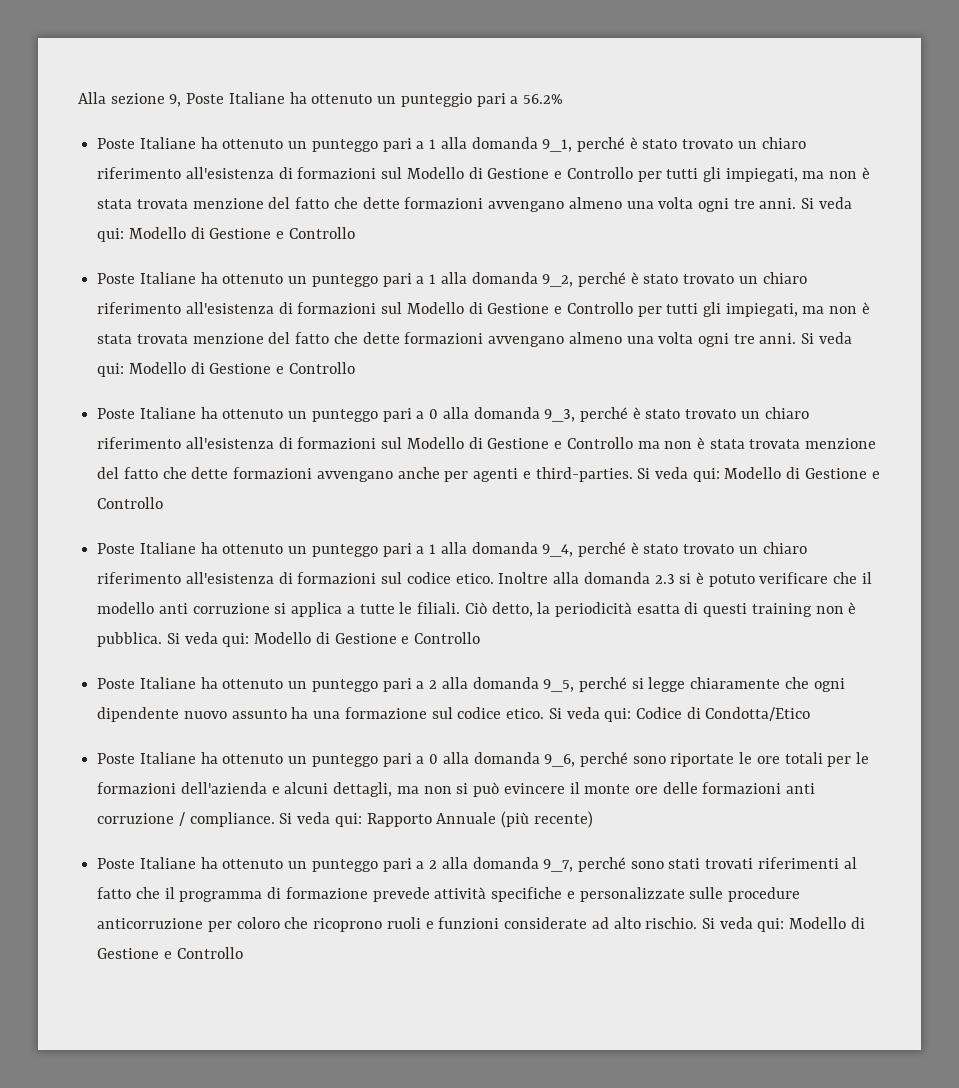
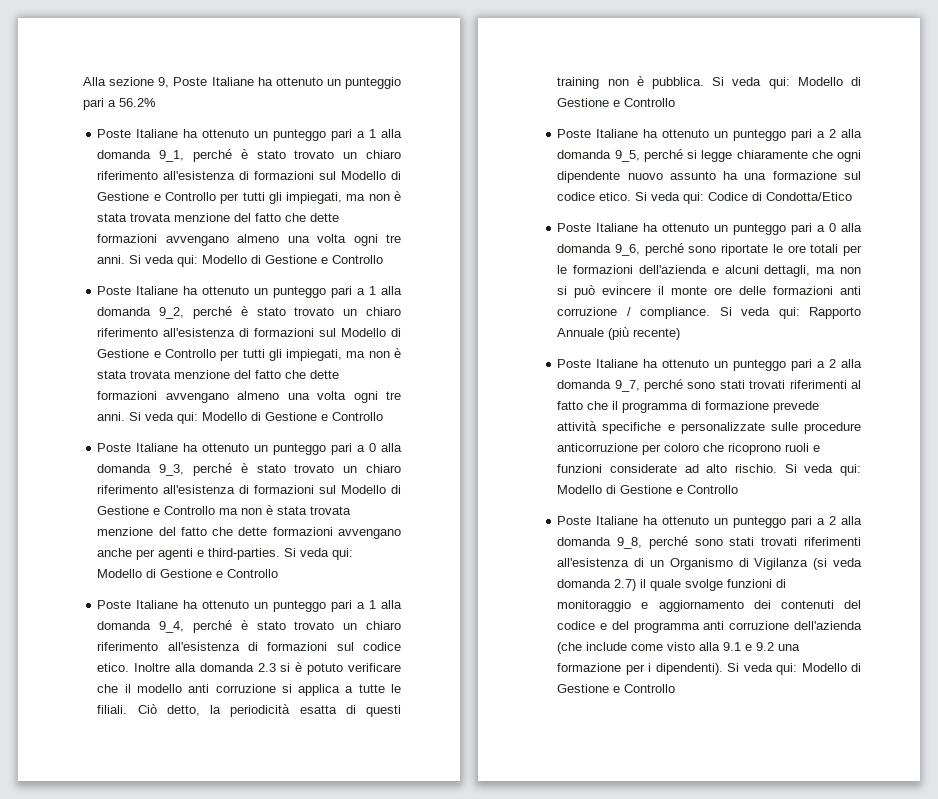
(243, 953) none -> [557,516,862,528] [557,536,861,549] [557,558,862,570] [557,579,787,591] [557,600,861,612] [557,621,862,633] [557,642,801,654] [557,663,861,675] [557,684,676,693] // Poste Italiane ha ottenuto un punteggo pari a 2 alla domanda 9_8, perché sono stati trovati riferimenti all'esistenza di un Organismo di Vigilanza (si veda domanda 2.7) il quale svolge funzioni di monitoraggio e aggiornamento dei contenuti del codice e del programma anti corruzione dell'azienda (che include come visto alla 9.1 e 9.2 una formazione per i dipendenti). Si veda qui: Modello di Gestione e Controllo

